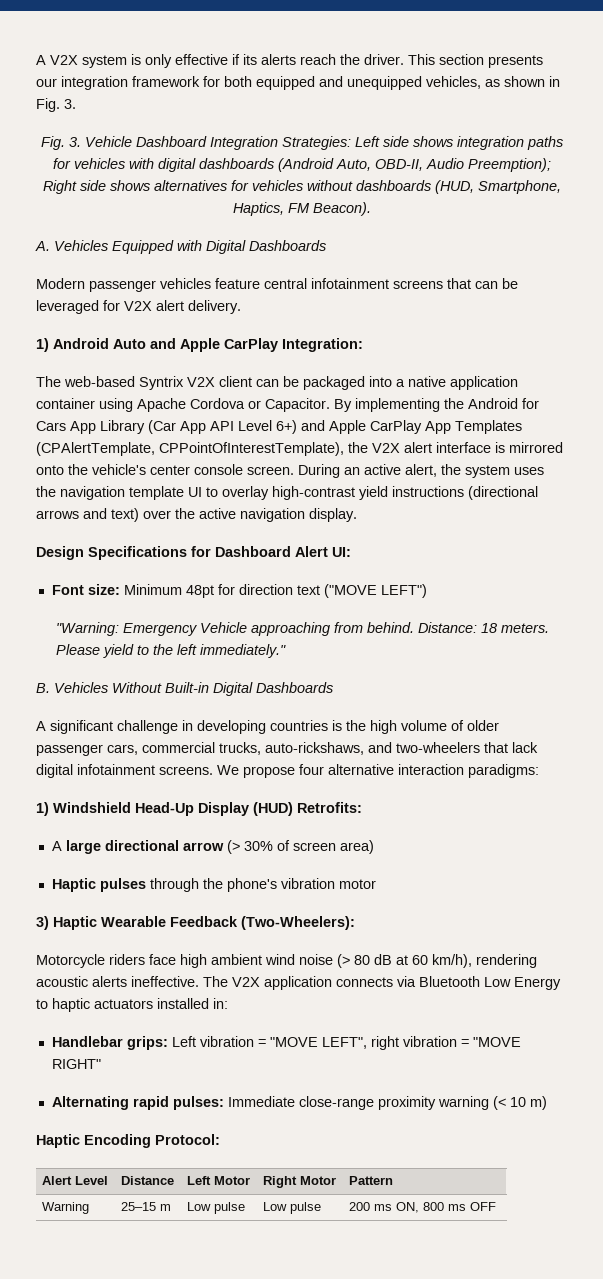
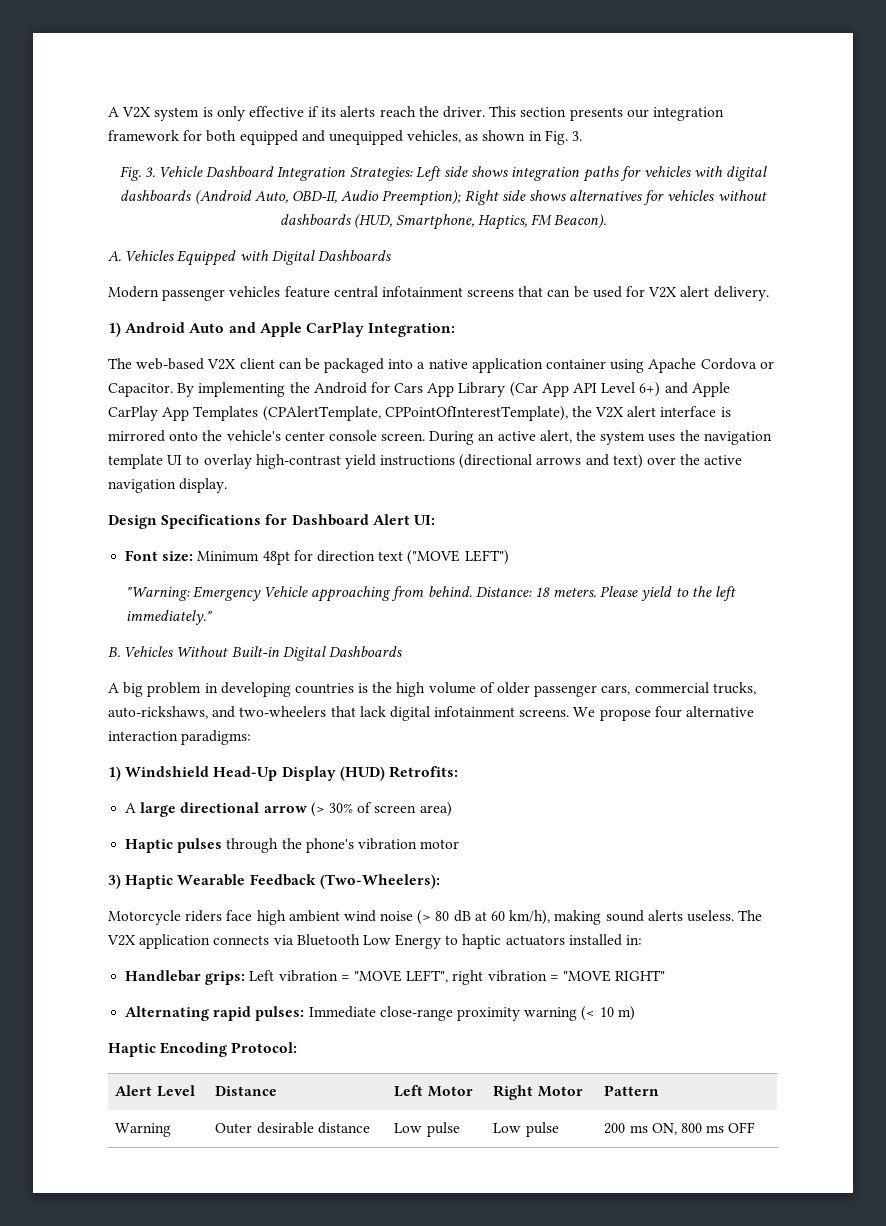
[36,300,99,314] leveraged -> [592,286,622,298] used
[139,376,184,390] Syntrix -> (205, 364) none
[50,720,178,734] significant challenge -> [123,682,202,697] big problem
[476,954,537,968] [36,976,199,987] rendering acoustic alerts ineffective. -> [554,910,734,925] making sound alerts useless.
[120,1202,171,1211] 25–15 m -> [215,1122,370,1134] Outer desirable distance

